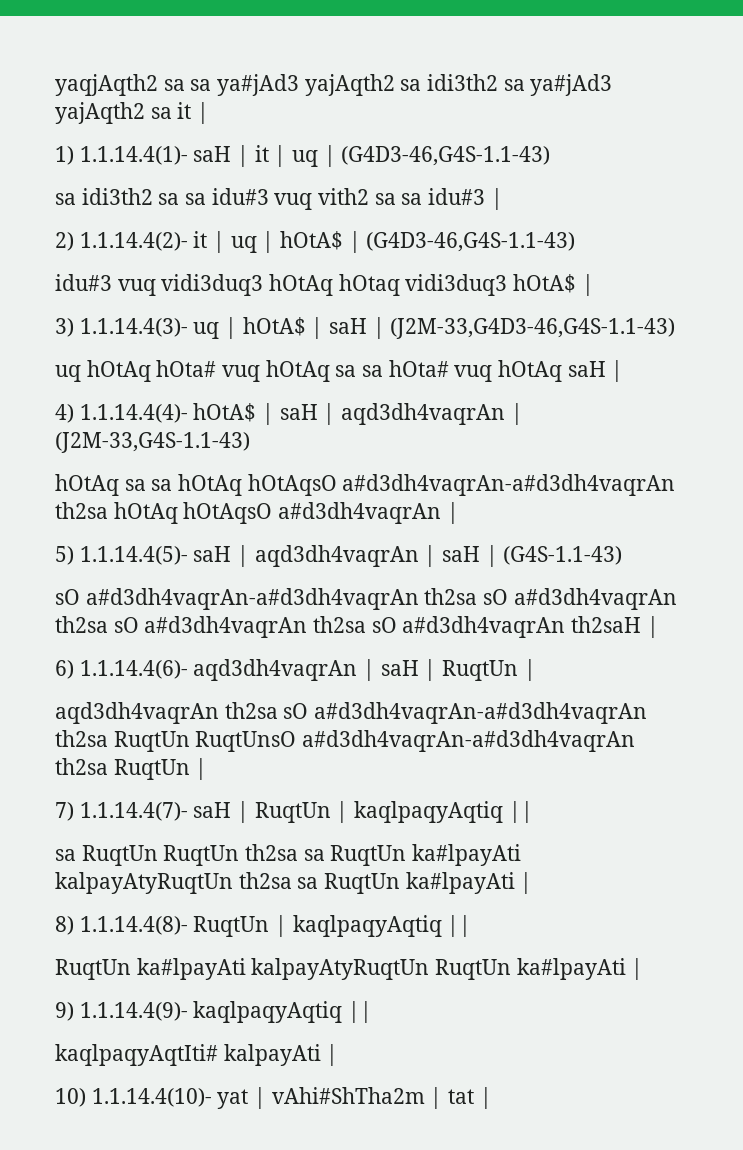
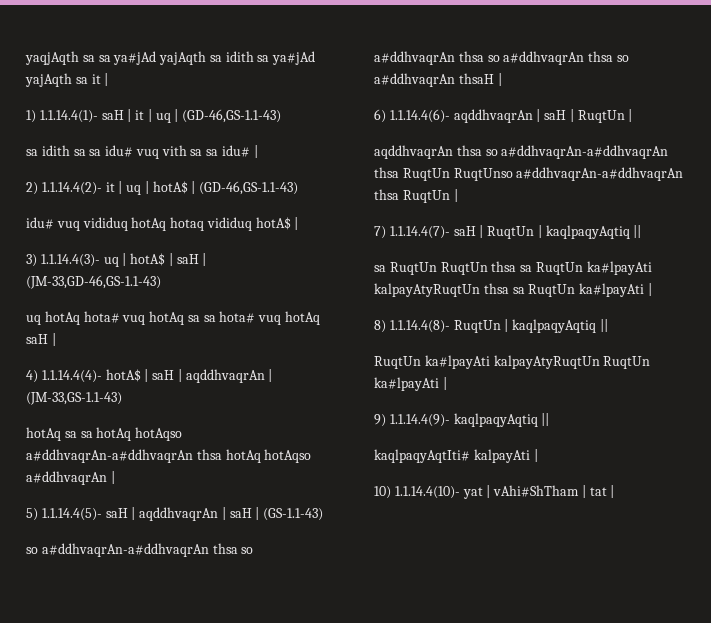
[55,74,613,96] [55,102,145,124] yaqjAqth2 sa sa ya#jAd3 yajAqth2 sa idi3th2 sa ya#jAd3 yajAqth2 -> [25,51,316,65] [25,73,72,87] yaqjAqth sa sa ya#jAd yajAqth sa idith sa ya#jAd yajAqth
[341,146,551,166] [55,188,486,210] (G4D3-46,G4S-1.1-43) // sa idi3th2 sa sa idu#3 vuq vith2 sa sa idu#3 -> [182,109,282,123] [26,145,251,159] (GD-46,GS-1.1-43) // sa idith sa sa idu# vuq vith sa sa idu#
[280,231,576,253] [55,274,577,296] hOtA$ | (G4D3-46,G4S-1.1-43) // idu#3 vuq vidi3duq3 hOtAq hOtaq vidi3duq3 hOtA$ -> [152,181,299,195] [26,217,291,231] hotA$ | (GD-46,GS-1.1-43) // idu# vuq vididuq hotAq hotaq vididuq hotA$
[242,317,676,339] [55,360,563,382] hOtA$ | saH | (J2M-33,G4D3-46,G4S-1.1-43) // uq hOtAq hOta# vuq hOtAq sa sa hOta# vuq hOtAq -> [130,253,207,266] [26,275,161,289] [26,311,321,325] hotA$ | saH | (JM-33,GD-46,GS-1.1-43) // uq hotAq hota# vuq hotAq sa sa hota# vuq hotAq
[193,403,523,425] [55,432,250,453] [55,474,676,496] [55,502,442,524] hOtA$ | saH | aqd3dh4vaqrAn | (J2M-33,G4S-1.1-43) // hOtAq sa sa hOtAq hOtAqsO a#d3dh4vaqrAn-a#d3dh4vaqrAn th2sa hOtAq hOtAqsO a#d3dh4vaqrAn -> [105,369,273,383] [26,392,122,405] [26,427,183,441] [26,449,312,463] [26,471,107,485] hotA$ | saH | aqddhvaqrAn | (JM-33,GS-1.1-43) // hotAq sa sa hotAq hotAqso a#ddhvaqrAn-a#ddhvaqrAn thsa hotAq hotAqso a#ddhvaqrAn
[254,545,623,567] [55,588,677,610] [55,616,642,638] aqd3dh4vaqrAn | saH | (G4S-1.1-43) // sO a#d3dh4vaqrAn-a#d3dh4vaqrAn th2sa sO a#d3dh4vaqrAn th2sa sO a#d3dh4vaqrAn th2sa sO a#d3dh4vaqrAn th2saH -> [139,507,324,521] [26,543,254,557] [374,51,629,65] [374,73,494,87] aqddhvaqrAn | saH | (GS-1.1-43) // so a#ddhvaqrAn-a#ddhvaqrAn thsa so a#ddhvaqrAn thsa so a#ddhvaqrAn thsa so a#ddhvaqrAn thsaH
[193,659,358,681] aqd3dh4vaqrAn -> [453,109,533,123] aqddhvaqrAn
[55,702,648,724] [55,730,636,752] [55,758,108,775] aqd3dh4vaqrAn th2sa sO a#d3dh4vaqrAn-a#d3dh4vaqrAn th2sa RuqtUn RuqtUnsO a#d3dh4vaqrAn-a#d3dh4vaqrAn th2sa -> [374,145,669,159] [374,167,684,181] [374,189,399,200] aqddhvaqrAn thsa so a#ddhvaqrAn-a#ddhvaqrAn thsa RuqtUn RuqtUnso a#ddhvaqrAn-a#ddhvaqrAn thsa
[245,844,299,861] th2sa -> [491,261,517,272] thsa
[238,872,292,889] th2sa -> [483,283,509,294] thsa
[271,1087,425,1104] vAhi#ShTha2m -> [493,485,580,497] vAhi#ShTham

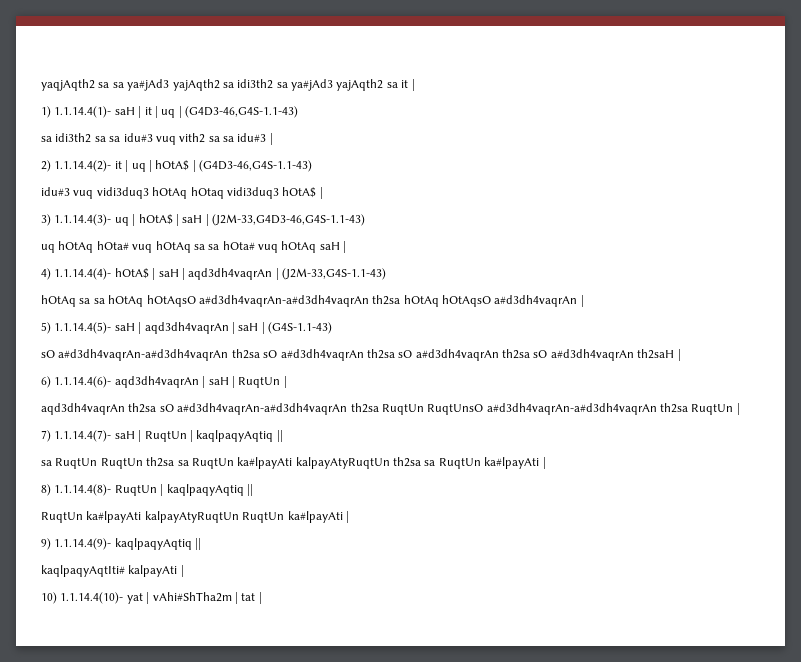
[25,51,316,65] [25,73,72,87] yaqjAqth sa sa ya#jAd yajAqth sa idith sa ya#jAd yajAqth -> [41,79,384,91] yaqjAqth2 sa sa ya#jAd3 yajAqth2 sa idi3th2 sa ya#jAd3 yajAqth2
[182,109,282,123] [26,145,251,159] (GD-46,GS-1.1-43) // sa idith sa sa idu# vuq vith sa sa idu# -> [185,106,298,118] [41,133,267,145] (G4D3-46,G4S-1.1-43) // sa idi3th2 sa sa idu#3 vuq vith2 sa sa idu#3
[152,181,299,195] [26,217,291,231] hotA$ | (GD-46,GS-1.1-43) // idu# vuq vididuq hotAq hotaq vididuq hotA$ -> [155,160,312,172] [41,187,317,199] hOtA$ | (G4D3-46,G4S-1.1-43) // idu#3 vuq vidi3duq3 hOtAq hOtaq vidi3duq3 hOtA$
[130,253,207,266] [26,275,161,289] [26,311,321,325] hotA$ | saH | (JM-33,GD-46,GS-1.1-43) // uq hotAq hota# vuq hotAq sa sa hota# vuq hotAq -> [138,214,365,226] [41,241,317,253] hOtA$ | saH | (J2M-33,G4D3-46,G4S-1.1-43) // uq hOtAq hOta# vuq hOtAq sa sa hOta# vuq hOtAq
[105,369,273,383] [26,392,122,405] [26,427,183,441] [26,449,312,463] [26,471,107,485] hotA$ | saH | aqddhvaqrAn | (JM-33,GS-1.1-43) // hotAq sa sa hotAq hotAqso a#ddhvaqrAn-a#ddhvaqrAn thsa hotAq hotAqso a#ddhvaqrAn -> [114,268,386,280] [41,295,578,307] hOtA$ | saH | aqd3dh4vaqrAn | (J2M-33,G4S-1.1-43) // hOtAq sa sa hOtAq hOtAqsO a#d3dh4vaqrAn-a#d3dh4vaqrAn th2sa hOtAq hOtAqsO a#d3dh4vaqrAn
[139,507,324,521] [26,543,254,557] [374,51,629,65] [374,73,494,87] aqddhvaqrAn | saH | (GS-1.1-43) // so a#ddhvaqrAn-a#ddhvaqrAn thsa so a#ddhvaqrAn thsa so a#ddhvaqrAn thsa so a#ddhvaqrAn thsaH -> [144,322,332,334] [41,349,675,361] aqd3dh4vaqrAn | saH | (G4S-1.1-43) // sO a#d3dh4vaqrAn-a#d3dh4vaqrAn th2sa sO a#d3dh4vaqrAn th2sa sO a#d3dh4vaqrAn th2sa sO a#d3dh4vaqrAn th2saH
[453,109,533,123] aqddhvaqrAn -> [114,376,199,388] aqd3dh4vaqrAn
[374,145,669,159] [374,167,684,181] [374,189,399,200] aqddhvaqrAn thsa so a#ddhvaqrAn-a#ddhvaqrAn thsa RuqtUn RuqtUnso a#ddhvaqrAn-a#ddhvaqrAn thsa -> [41,403,688,415] aqd3dh4vaqrAn th2sa sO a#d3dh4vaqrAn-a#d3dh4vaqrAn th2sa RuqtUn RuqtUnsO a#d3dh4vaqrAn-a#d3dh4vaqrAn th2sa
[491,261,517,272] thsa -> [146,457,175,467] th2sa
[483,283,509,294] thsa -> [393,457,421,467] th2sa
[493,485,580,497] vAhi#ShTham -> [152,592,232,602] vAhi#ShTha2m

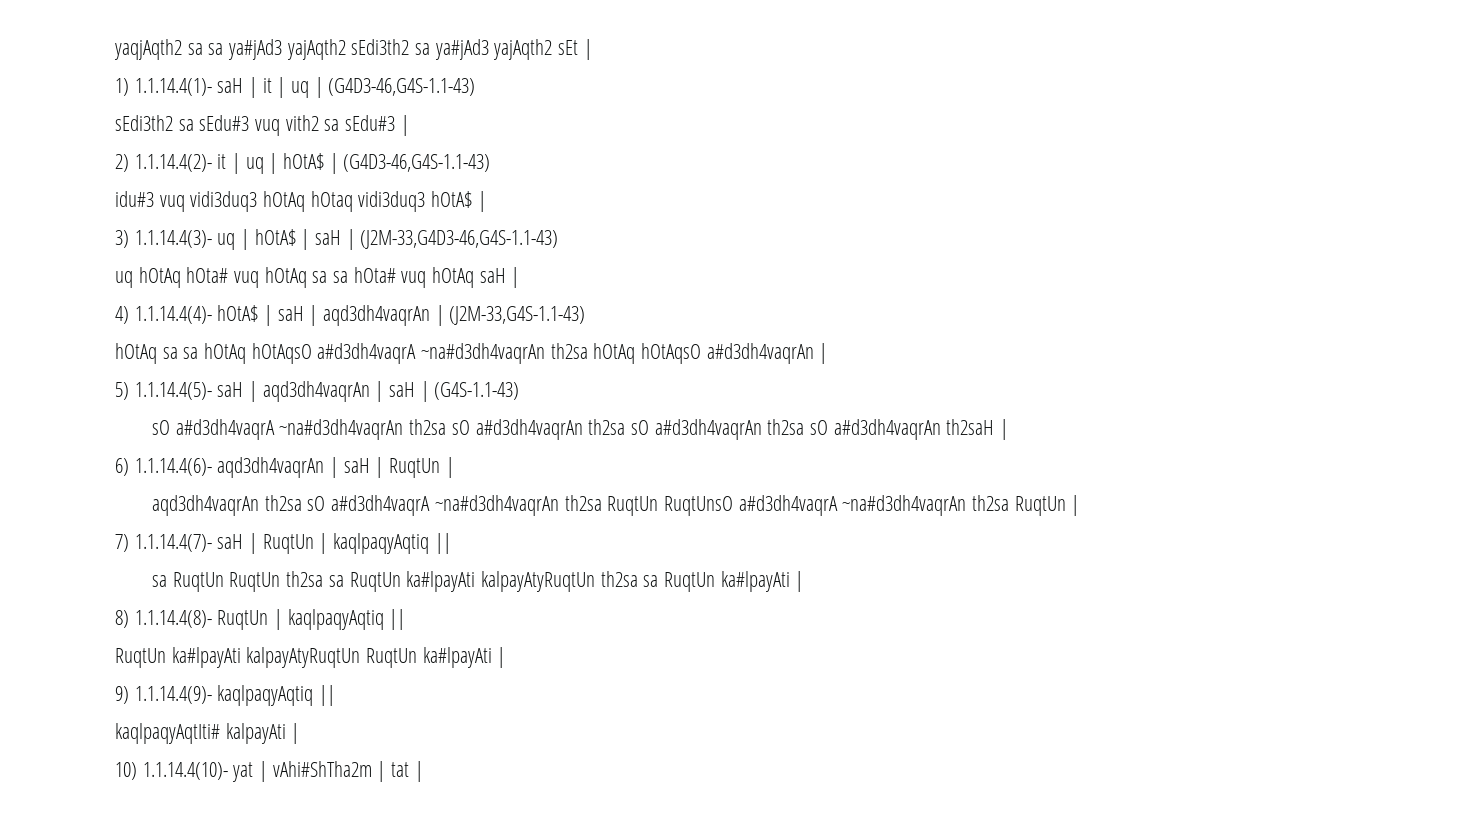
[222,79,409,91] sa idi3th2 sa ya#jAd3 yajAqth2 sa it -> [351,39,579,60] sEdi3th2 sa ya#jAd3 yajAqth2 sEt
[41,133,153,143] sa idi3th2 sa sa idu#3 -> [115,115,250,131] sEdi3th2 sa sEdu#3
[223,133,267,142] sa idu#3 -> [345,115,396,131] sEdu#3
[198,295,369,307] a#d3dh4vaqrAn-a#d3dh4vaqrAn -> [317,343,546,364] a#d3dh4vaqrA ~na#d3dh4vaqrAn
[58,349,229,361] a#d3dh4vaqrAn-a#d3dh4vaqrAn -> [175,419,404,440] a#d3dh4vaqrA ~na#d3dh4vaqrAn
[177,403,348,415] a#d3dh4vaqrAn-a#d3dh4vaqrAn -> [331,495,559,516] a#d3dh4vaqrA ~na#d3dh4vaqrAn
[486,403,657,415] a#d3dh4vaqrAn-a#d3dh4vaqrAn -> [738,495,967,516] a#d3dh4vaqrA ~na#d3dh4vaqrAn

